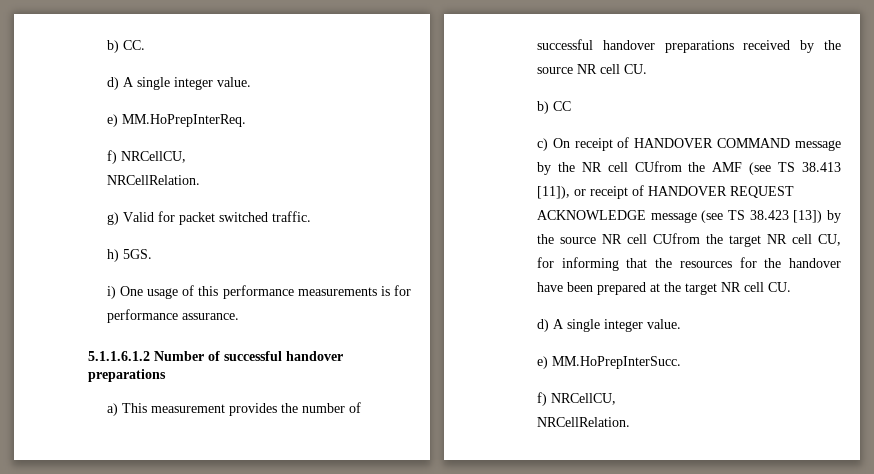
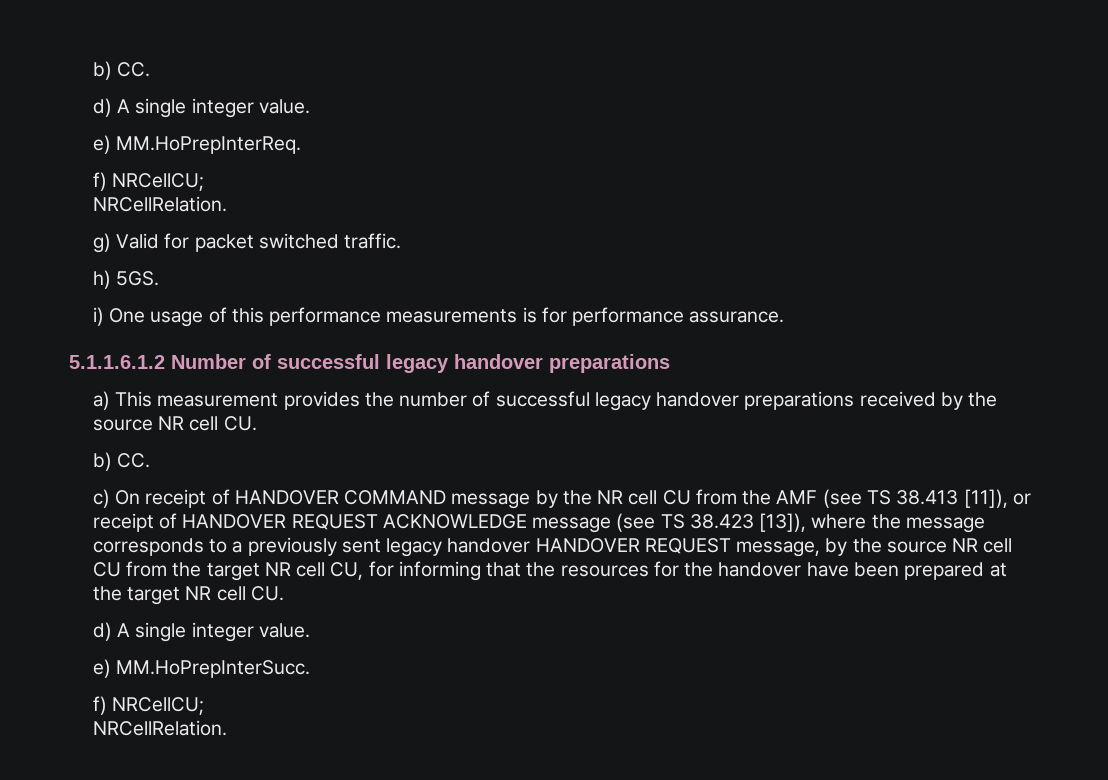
[120,151,186,163] NRCellCU, -> [111,173,204,191] NRCellCU;
(282, 356) none -> [386,354,449,373] legacy
(593, 44) none -> [594,392,651,411] legacy
[552,101,571,111] CC -> [116,453,150,468] CC.
[634,161,682,172] CUfrom -> [662,489,737,505] CU from
[793,210,841,223] [536,233,700,244] [13]) by the source NR cell CUfrom -> [759,513,985,533] [92,537,1013,557] [92,561,167,577] [13]), where the message corresponds to a previously sent legacy handover HANDOVER REQUEST message, by the source NR cell CU from
[550,393,616,405] NRCellCU, -> [111,697,204,715] NRCellCU;

